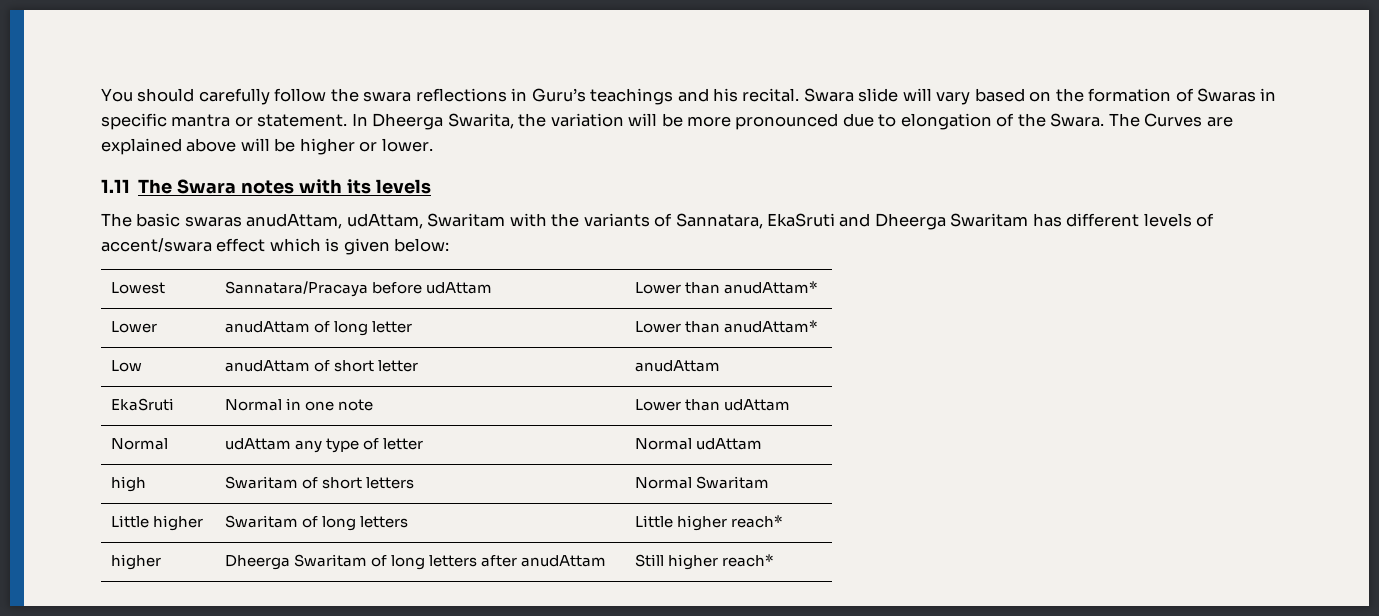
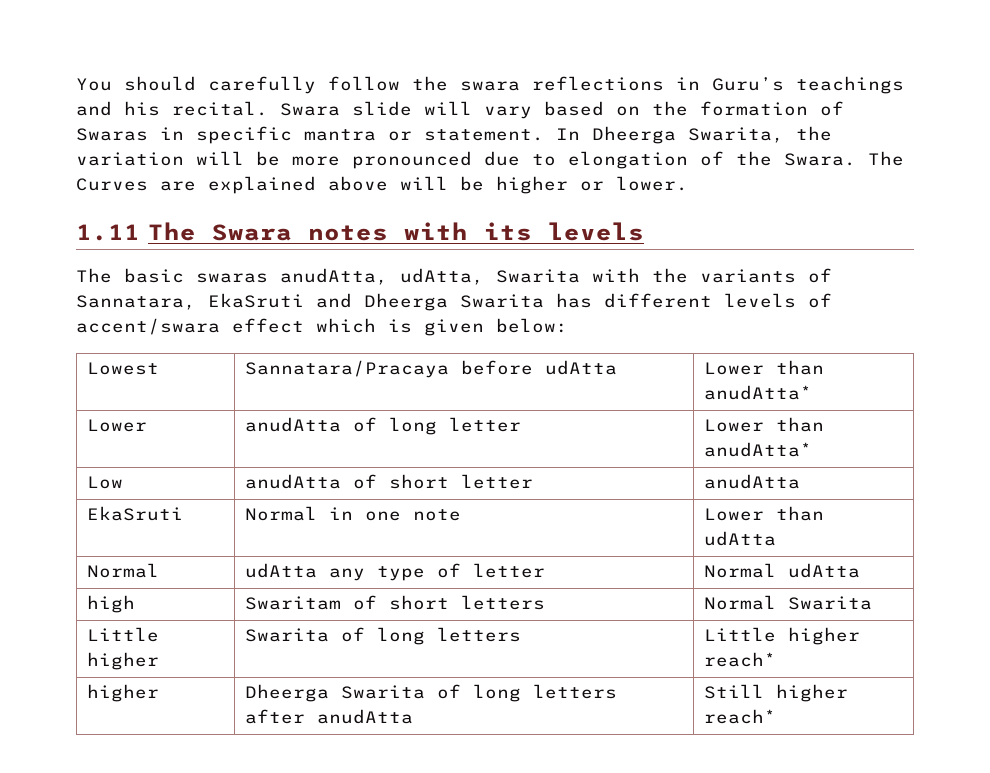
[246,213,506,229] anudAttam, udAttam, Swaritam -> [280,268,580,285] anudAtta, udAtta, Swarita
[950,213,1029,227] Swaritam -> [460,294,544,308] Swarita
[426,282,493,294] [635,281,819,294] udAttam | Lower than anudAttam* -> [544,360,617,375] [703,360,824,375] [703,385,812,400] udAtta | Lower than anudAtta*
[225,321,311,333] anudAttam -> [244,417,341,432] anudAtta
[724,320,819,333] anudAttam* -> [703,442,812,457] anudAtta*
[225,360,311,372] anudAttam -> [244,474,341,489] anudAtta
[635,360,721,372] anudAttam -> [703,474,800,489] anudAtta
[724,399,791,411] udAttam -> [703,531,776,546] udAtta
[225,438,292,450] udAttam -> [244,563,317,578] udAtta
[696,438,763,450] udAttam -> [787,563,860,578] udAtta
[696,476,770,489] Swaritam -> [787,596,872,610] Swarita
[225,515,299,528] Swaritam -> [244,628,329,642] Swarita
[294,554,368,567] Swaritam -> [340,685,425,699] Swarita
[521,555,607,567] anudAttam -> [316,709,413,724] anudAtta

